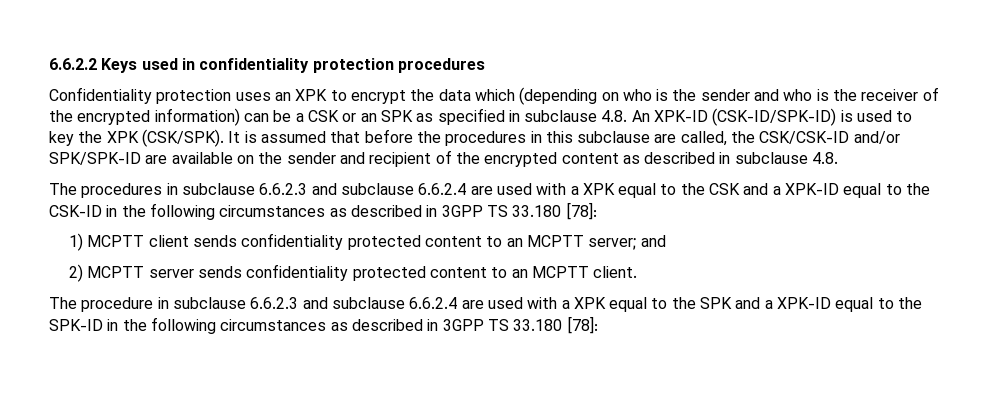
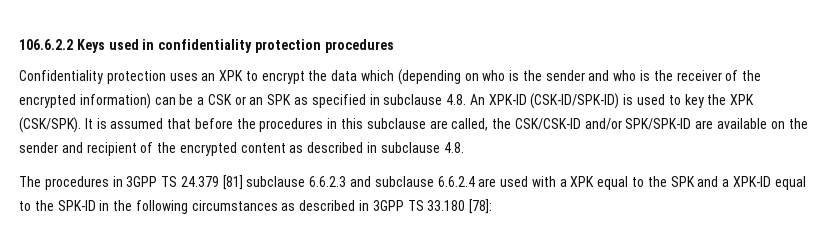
[49,58,97,70] 6.6.2.2 -> [19,39,73,50] 106.6.2.2
[181,183,931,198] [49,202,597,220] [69,233,666,251] [69,264,638,282] [49,297,169,312] subclause 6.6.2.3 and subclause 6.6.2.4 are used with a XPK equal to the CSK and a XPK-ID equal to the CSK-ID in the following circumstances as described in 3GPP TS 33.180 [78]: // 1) MCPTT client sends confidentiality protected content to an MCPTT server; and // 2) MCPTT server sends confidentiality protected content to an MCPTT client. // The procedure in -> [126,175,243,190] 3GPP TS 24.379 [81]

